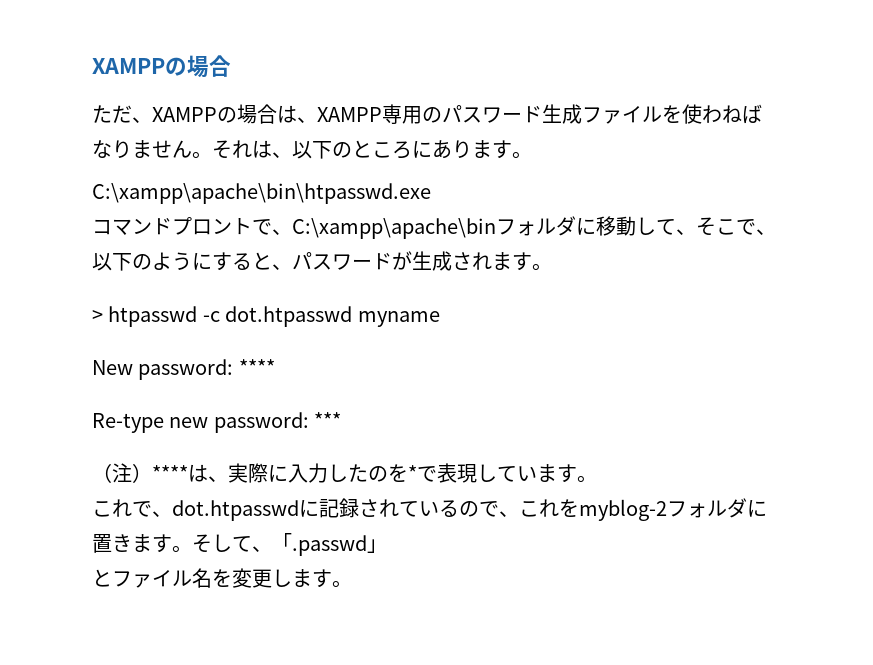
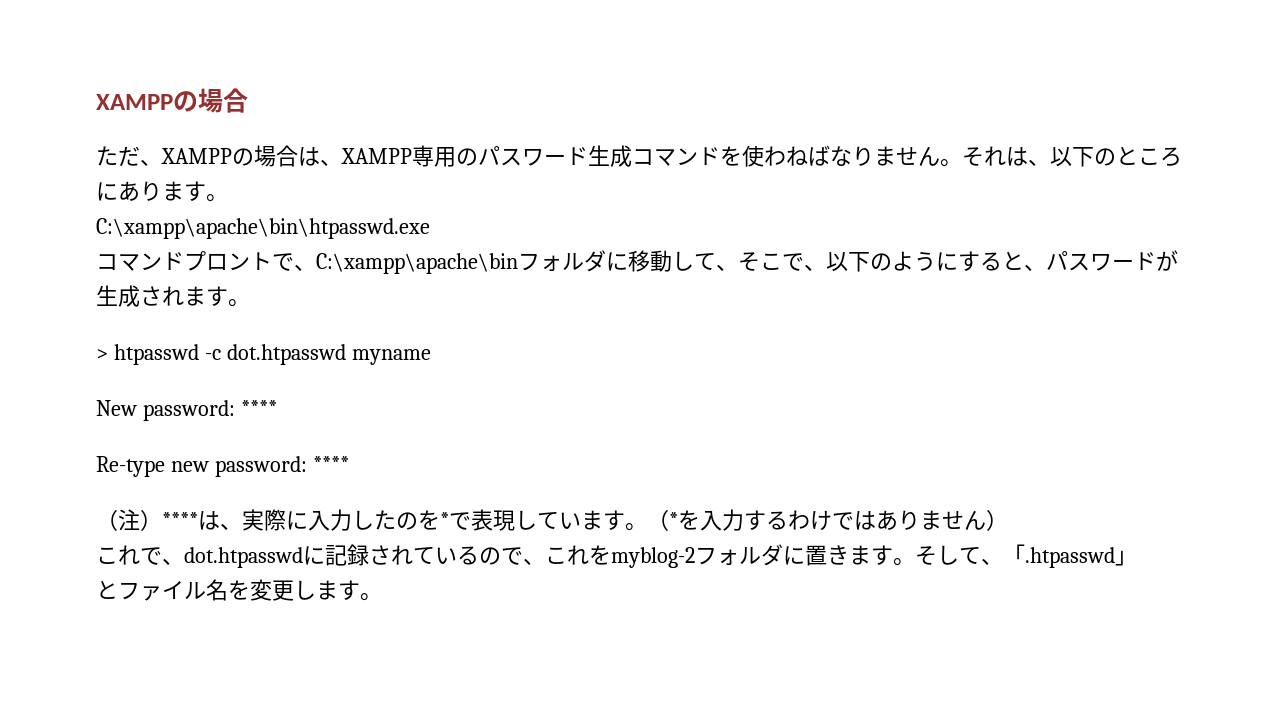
[582,106,662,124] ファイル -> [632,147,720,166] コマンド
[314,412,342,428] *** -> [312,456,349,472] ****
(597, 479) none -> [647,509,1008,531] （*を入力するわけではありません）
[292,535,367,556] .passwd -> [1025,547,1115,568] .htpasswd

